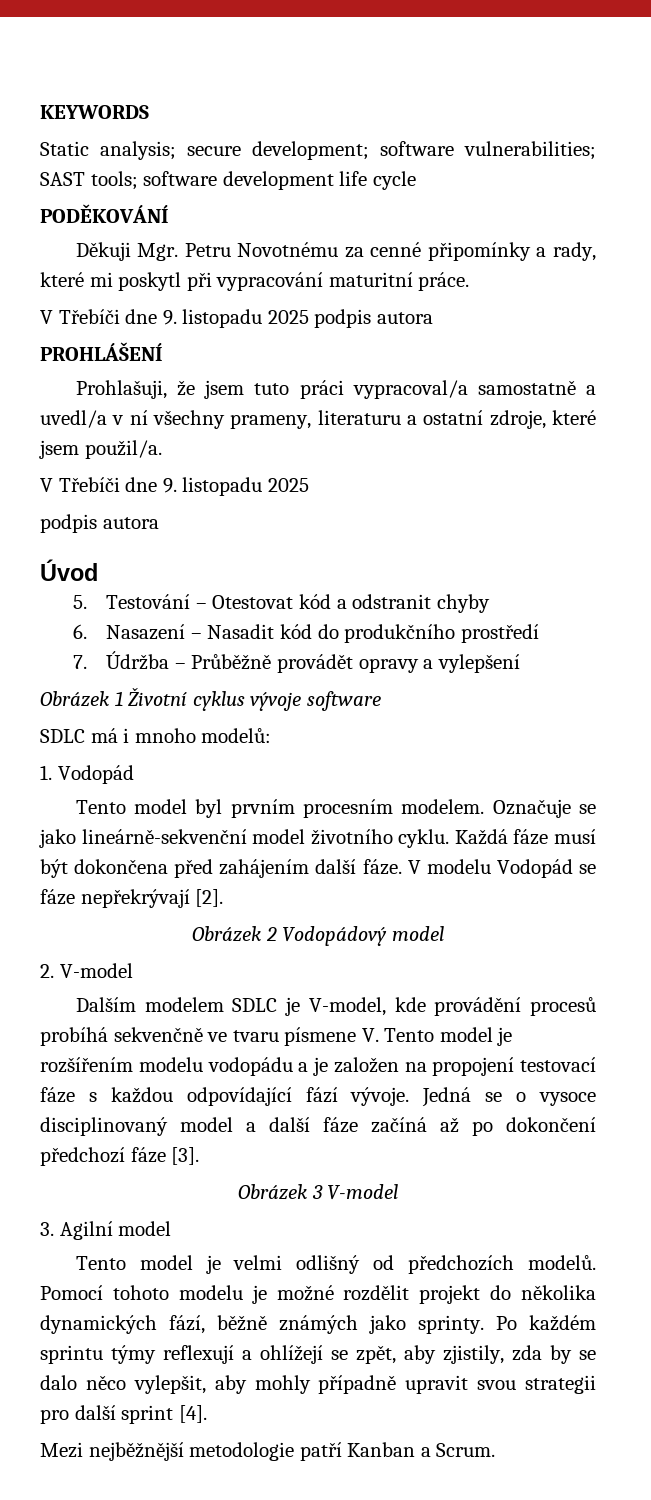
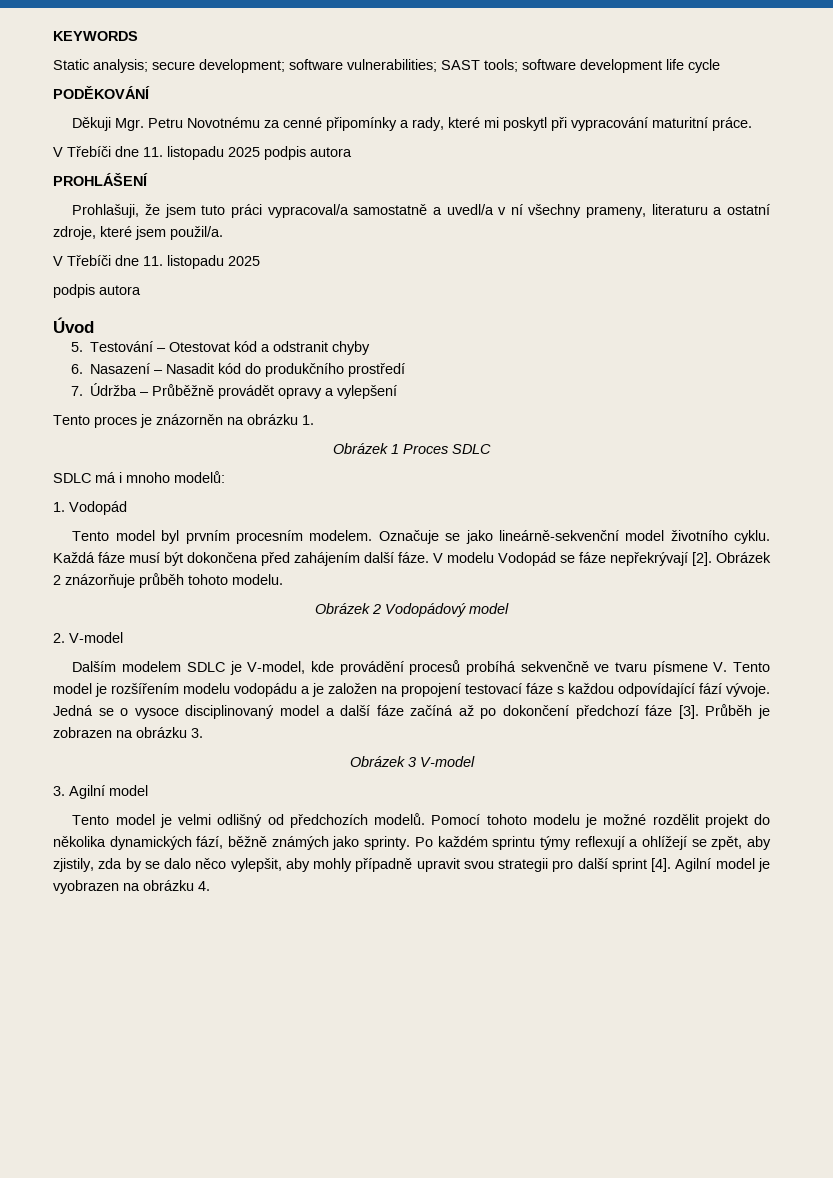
[162,310,177,325] 9. -> [143,147,163,157] 11.
[162,478,177,493] 9. -> [143,256,163,266] 11.
[40,687,381,711] Obrázek 1 Životní cyklus vývoje software -> [53,414,314,428] [333,443,491,454] Tento proces je znázorněn na obrázku 1. // Obrázek 1 Proces SDLC
(224, 898) none -> [716,552,771,563] [53,573,283,588] Obrázek 2 znázorňuje průběh tohoto modelu.
(200, 1156) none -> [705,704,770,719] [53,727,203,738] Průběh je zobrazen na obrázku 3.
[40,1442,496,1461] // Mezi nejběžnější metodologie patří Kanban a Scrum. -> [675,858,771,872] [53,880,210,894] Agilní model je vyobrazen na obrázku 4.

